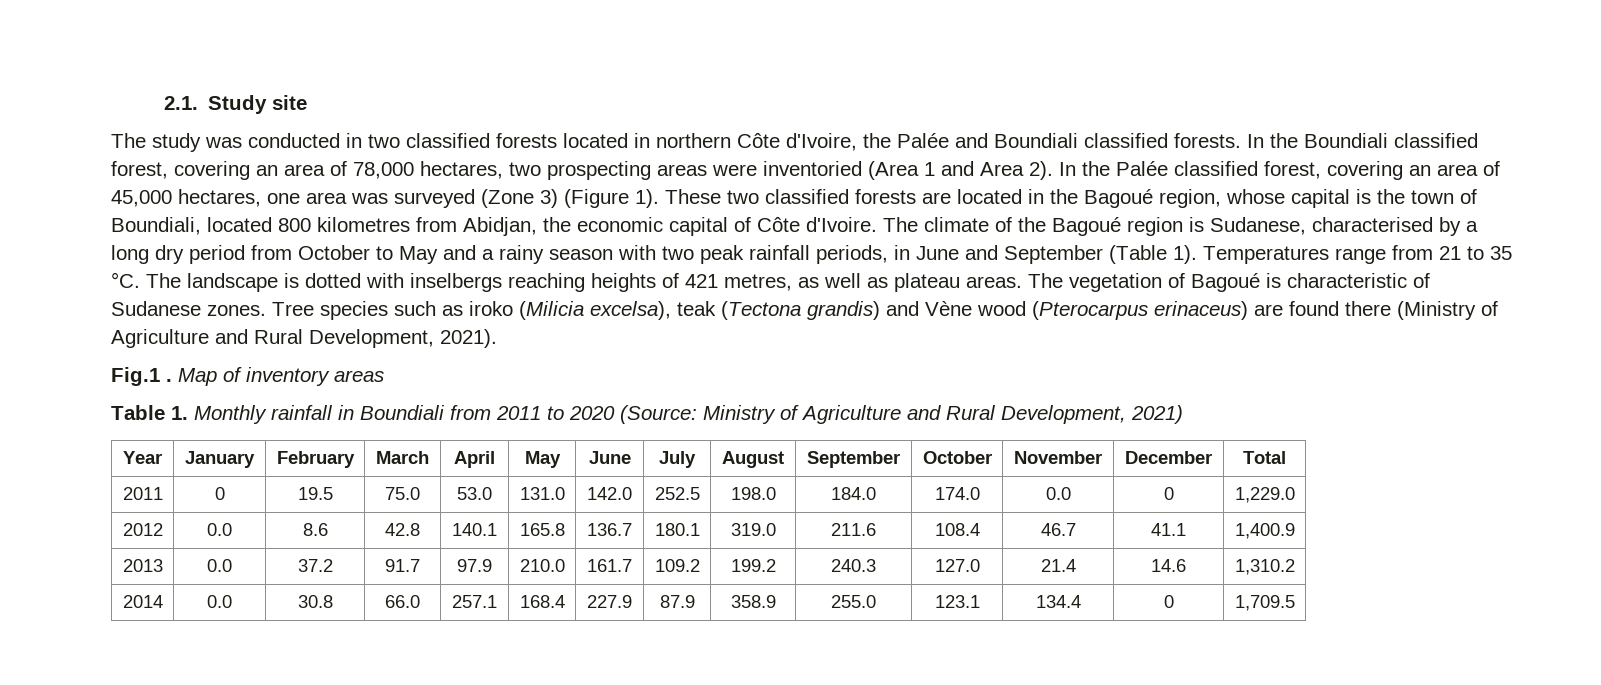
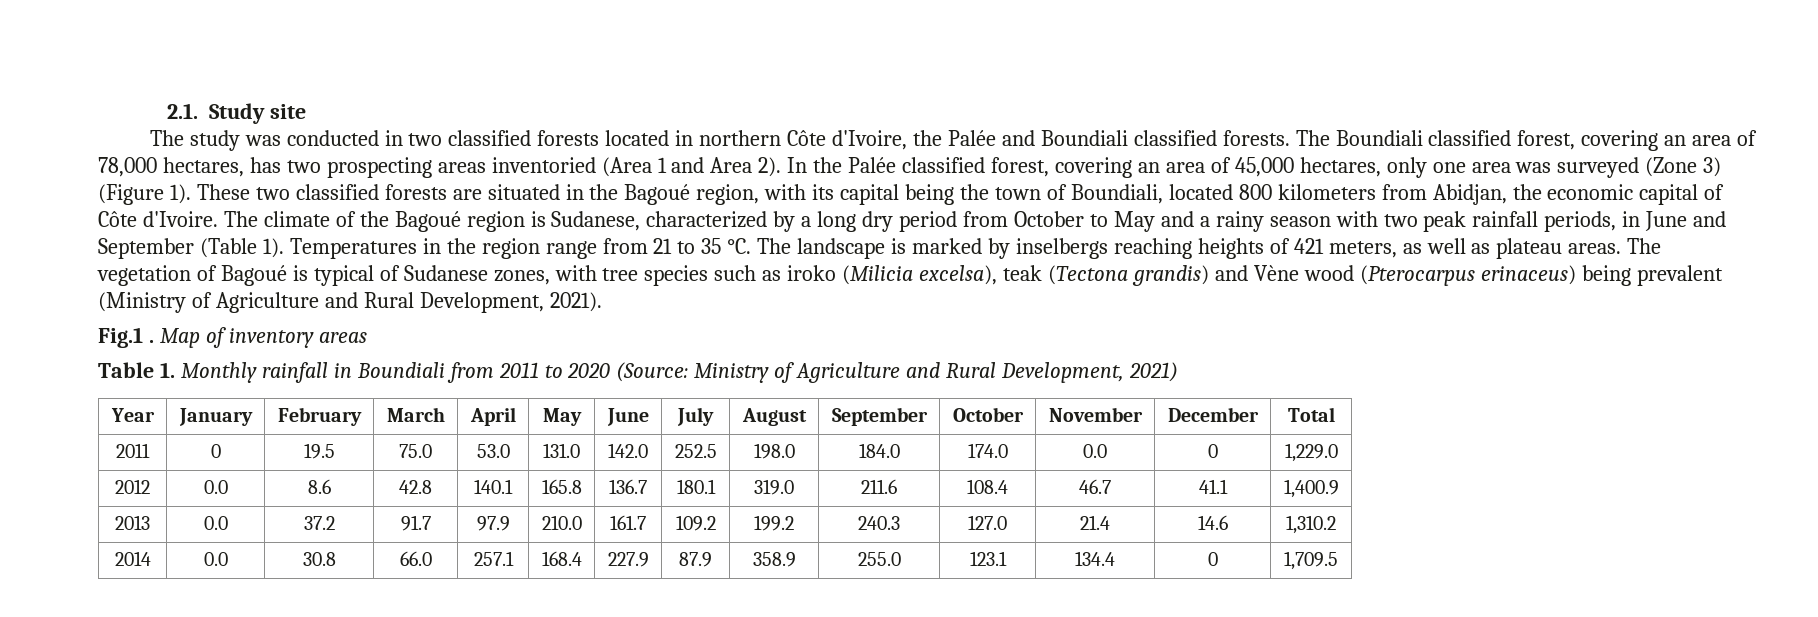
[1247,133,1298,148] In the -> [1295,130,1330,146] The
(503, 170) none -> [249,157,281,173] has
[712,164,757,176] were -> (486, 167) none
(261, 198) none -> [1386,157,1427,178] only
[957,189,1022,204] located -> [487,184,560,200] situated
[1226,189,1371,208] whose capital is -> [764,184,955,205] with its capital being
[317,217,410,232] kilometres -> [1277,184,1376,200] kilometers
[1312,217,1433,232] characterised -> [646,211,768,228] characterized
(1329, 255) none -> [422,238,540,259] in the region
[305,273,404,288] dotted with -> [912,238,1010,259] marked by
[724,274,792,291] metres, -> [1328,241,1397,258] meters,
[1287,273,1407,288] characteristic -> [313,265,374,286] typical
[207,302,314,316] zones. Tree -> [493,265,639,285] zones, with tree
[1254,301,1391,316] are found there -> [1581,265,1723,286] being prevalent

